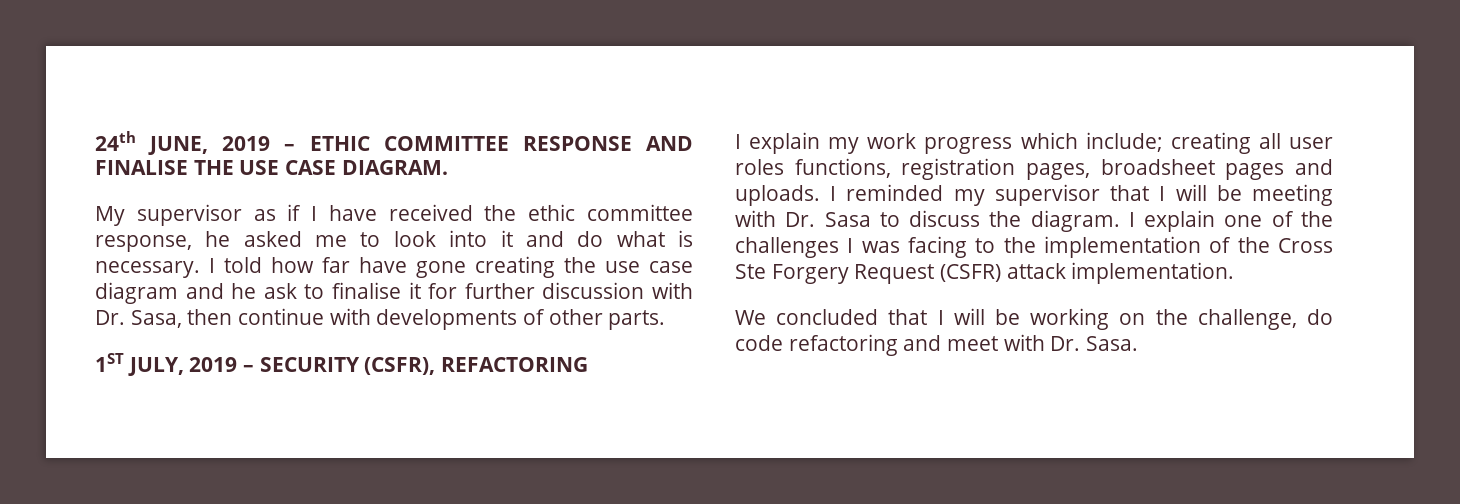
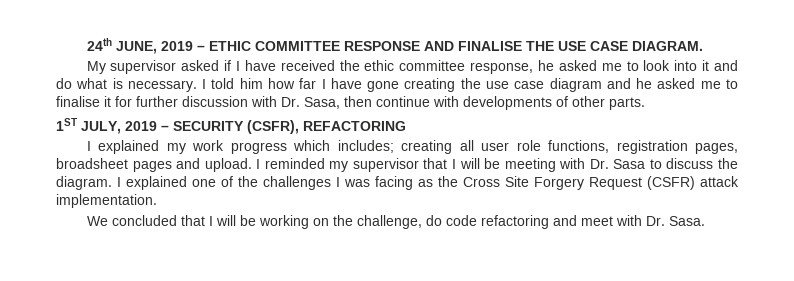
[253,209,276,221] as -> [181,60,220,71] asked
(262, 265) none -> [239,78,263,89] him
(350, 265) none -> [321,79,326,89] I
[263,283,297,299] ask -> [657,78,721,89] asked me
[749,132,821,154] explain -> [98,140,160,154] explained
[1085,132,1163,152] include; -> [337,140,394,153] includes;
[735,159,784,175] roles -> [516,140,541,151] role
[735,185,820,206] uploads. -> [204,158,252,172] upload.
[1144,210,1216,232] explain -> [126,176,187,190] explained
[975,236,1232,258] to the implementation of -> [418,179,433,187] as
[735,264,766,279] Ste -> [505,176,529,187] Site

